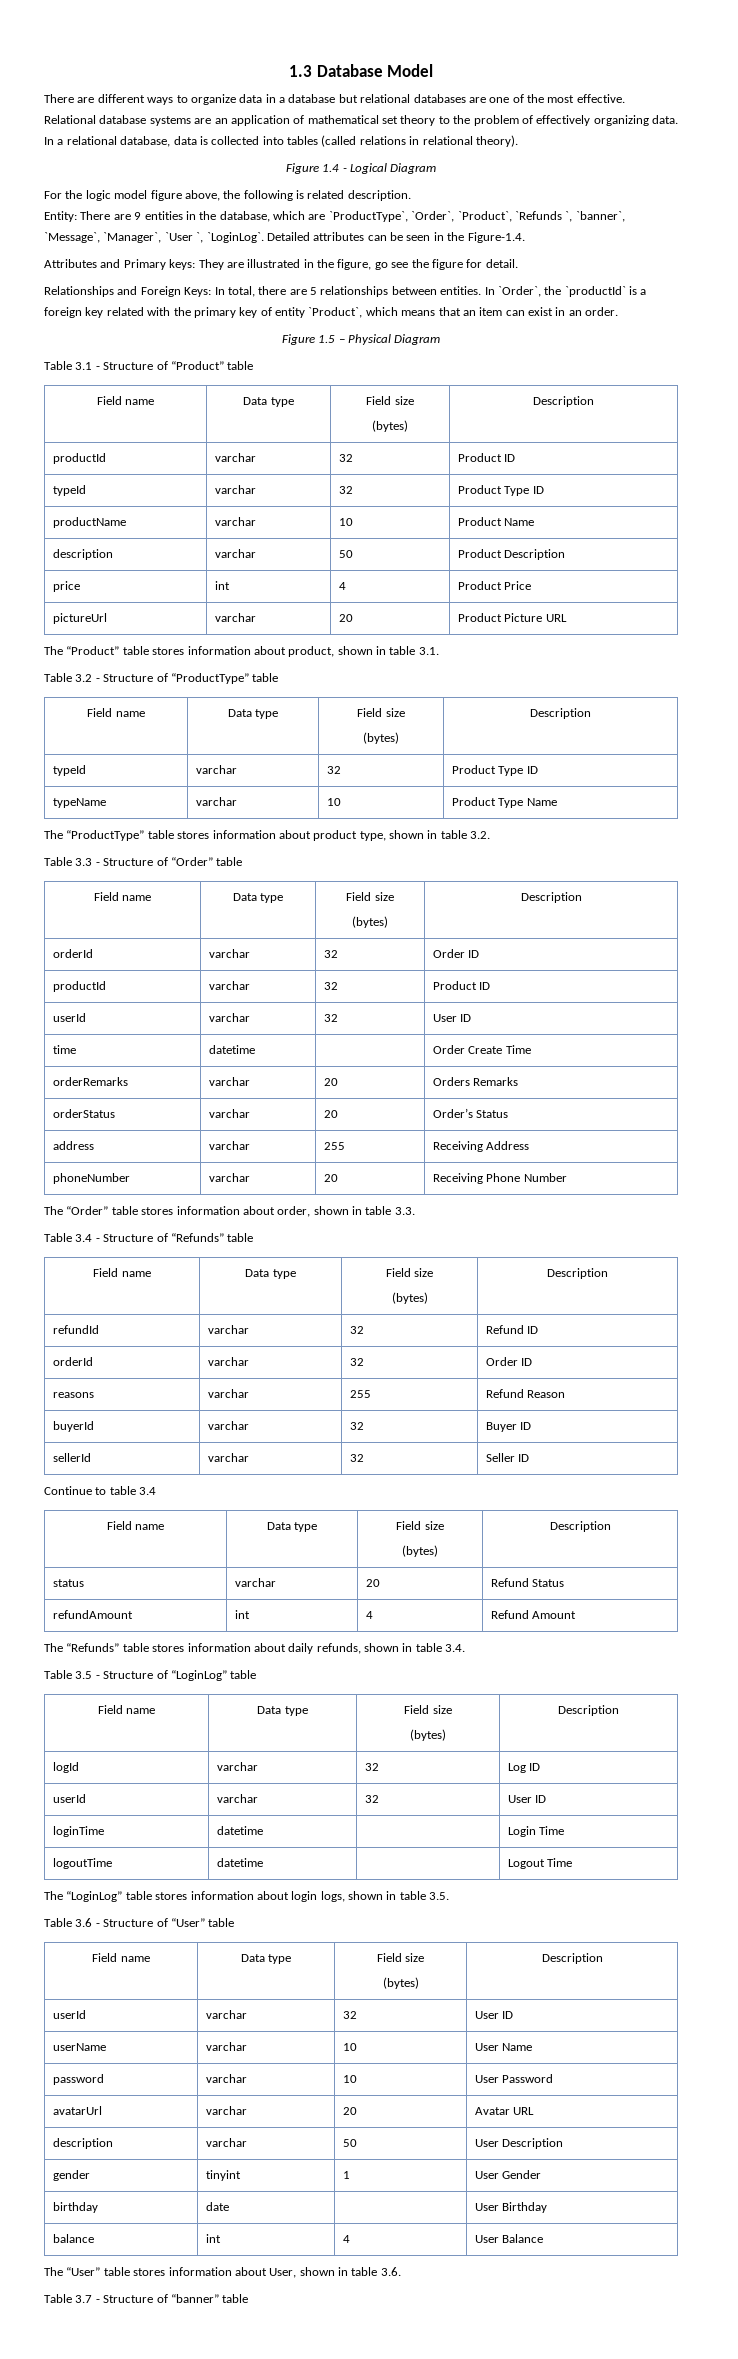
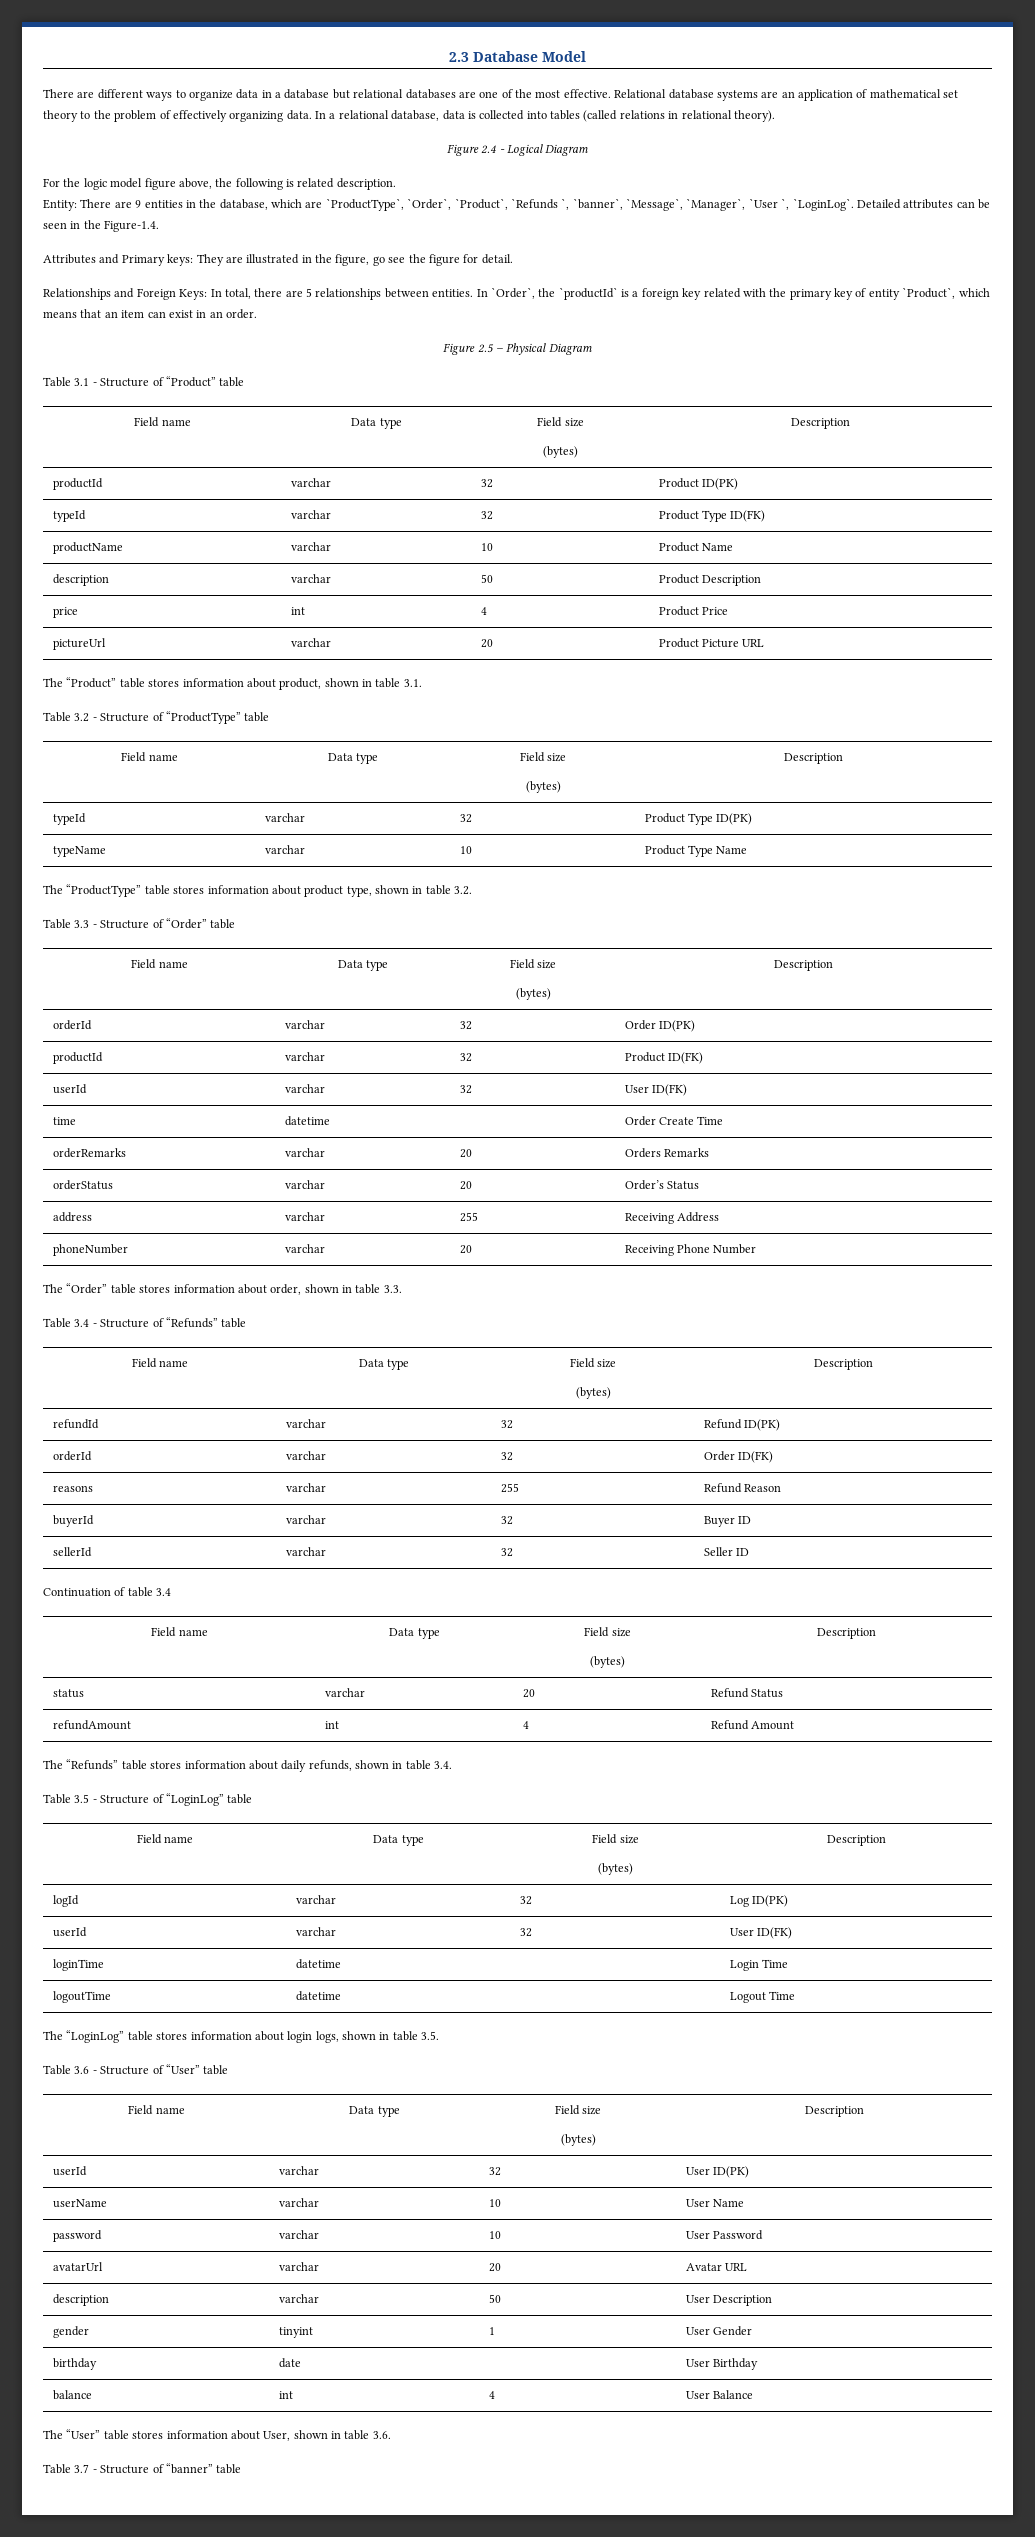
[288,65,312,77] 1.3 -> [449,52,469,62] 2.3
[322,164,340,172] 1.4 -> [481,145,497,154] 2.4
[318,335,336,343] 1.5 -> [477,344,494,353] 2.5
[504,454,516,462] [53,485,87,496] [215,485,257,494] [339,486,354,494] [458,485,544,496] ID // typeId | varchar | 32 | Product Type ID -> [702,478,739,490] [52,510,86,522] [290,510,331,519] [480,511,493,520] [658,510,766,522] ID(PK) // typeId | varchar | 32 | Product Type ID(FK)
[526,766,538,774] ID -> [716,813,753,825] ID(PK)
[468,950,480,958] [53,981,107,992] [209,981,251,990] [324,982,339,990] [433,981,491,990] [53,1013,87,1022] [209,1013,251,1022] [324,1014,339,1022] [433,1014,472,1022] ID // productId | varchar | 32 | Product ID // userId | varchar | 32 | User ID -> [659,1020,696,1032] [52,1052,103,1064] [284,1052,325,1061] [459,1053,472,1062] [624,1052,704,1064] [52,1084,87,1094] [284,1084,325,1093] [459,1085,472,1094] [624,1084,688,1096] ID(PK) // productId | varchar | 32 | Product ID(FK) // userId | varchar | 32 | User ID(FK)
[527,1326,539,1334] [53,1357,94,1366] [208,1357,250,1366] [350,1358,365,1366] [486,1357,533,1366] ID // orderId | varchar | 32 | Order ID -> [744,1419,781,1431] [52,1451,92,1461] [285,1451,326,1460] [500,1452,513,1461] [703,1451,774,1463] ID(PK) // orderId | varchar | 32 | Order ID(FK)
[44,1486,107,1495] Continue to -> [43,1587,126,1597] Continuation of
[529,1763,541,1771] [53,1794,87,1803] [217,1794,259,1803] [365,1795,380,1803] [508,1795,547,1803] ID // userId | varchar | 32 | User ID -> [752,1895,789,1907] [52,1927,87,1937] [295,1927,336,1936] [519,1928,532,1937] [729,1927,793,1939] ID(PK) // userId | varchar | 32 | User ID(FK)
[502,2011,514,2019] ID -> [713,2166,750,2178] ID(PK)

